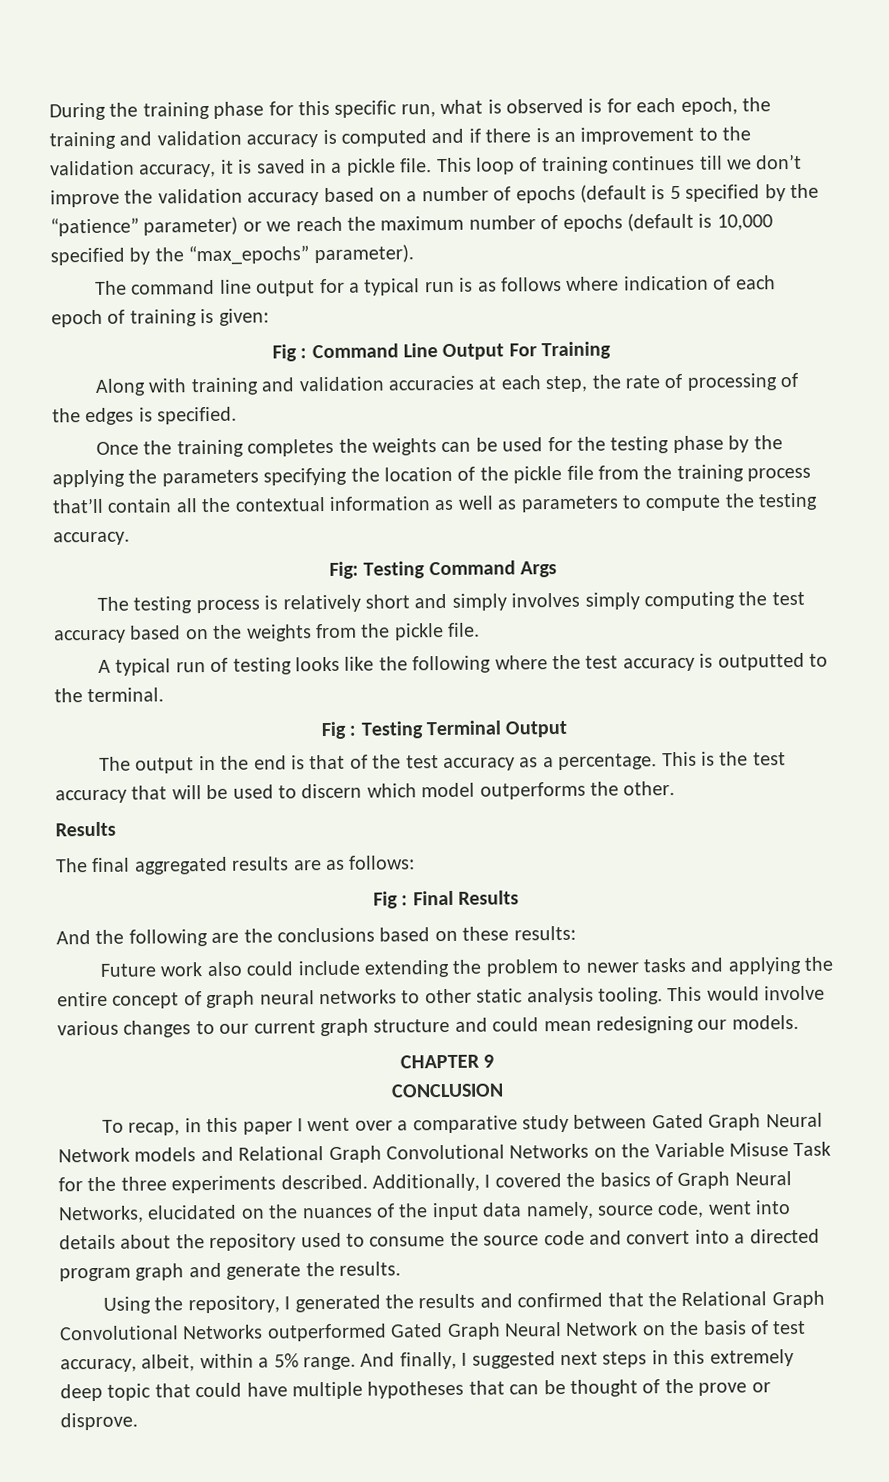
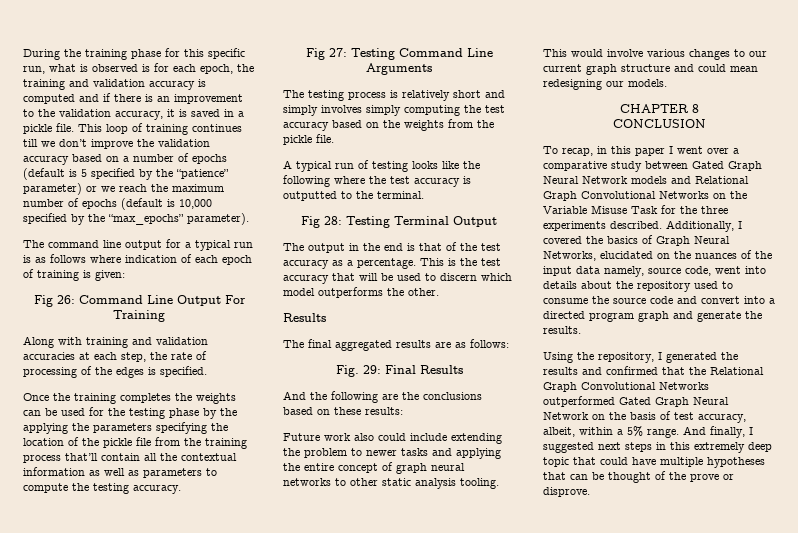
[300,348,308,359] : -> [56,295,75,304] 26:
[328,560,558,579] Fig: Testing Command Args -> [305,48,493,60] [366,63,432,75] Fig 27: Testing Command Line Arguments
[349,725,357,736] : -> [324,216,342,225] 28:
[372,891,409,909] Fig : -> [335,365,381,377] Fig. 29:
[483,1054,495,1068] 9 -> [691,104,699,113] 8

